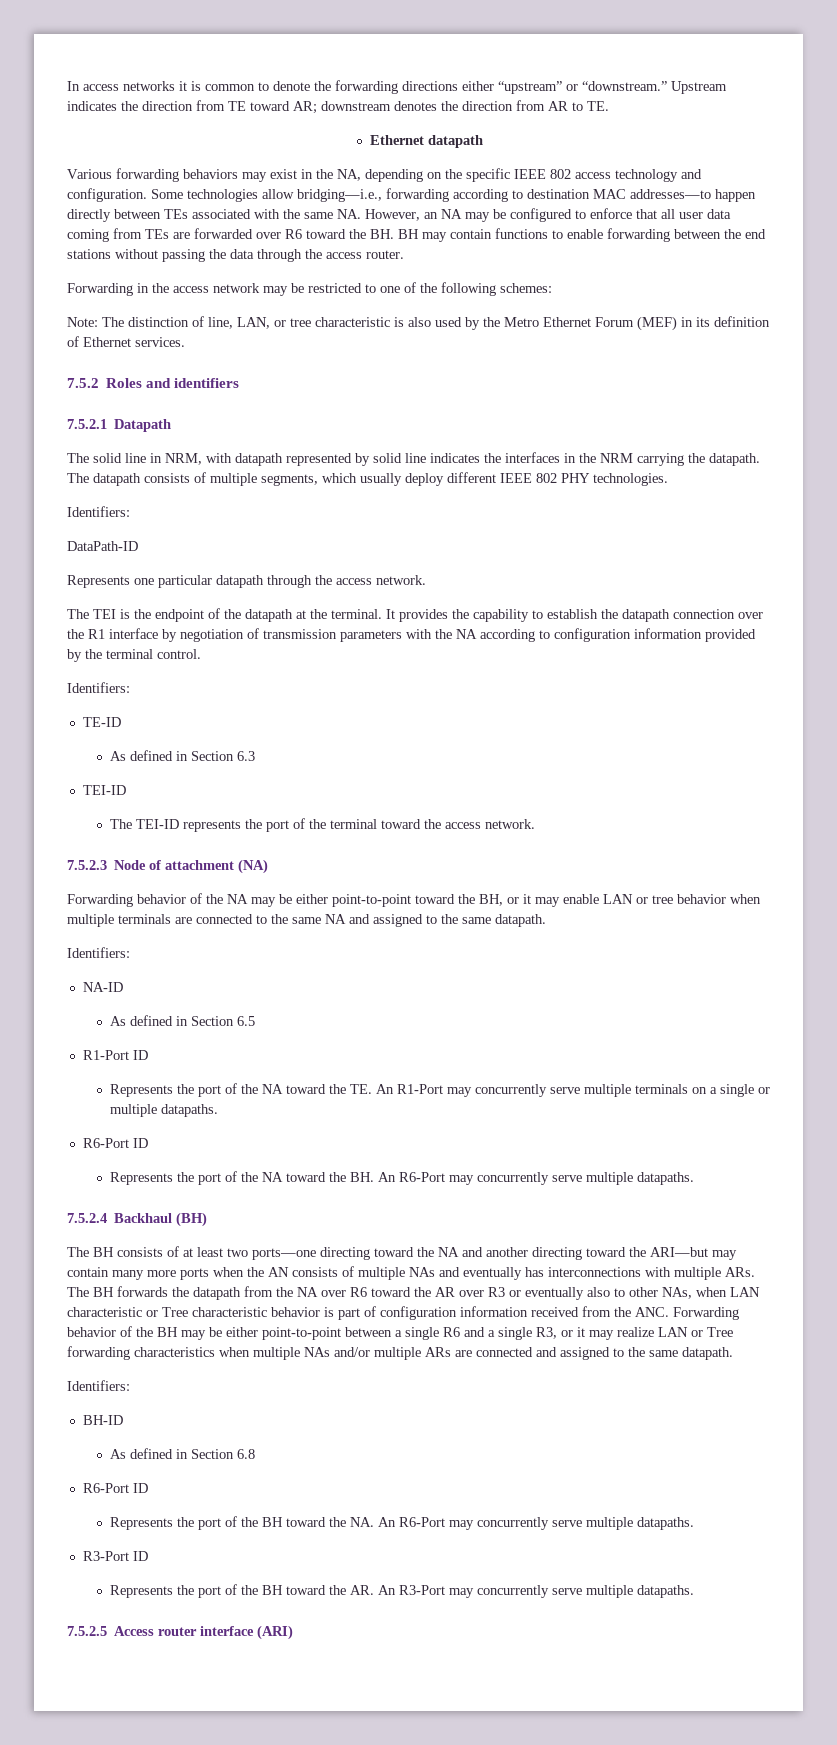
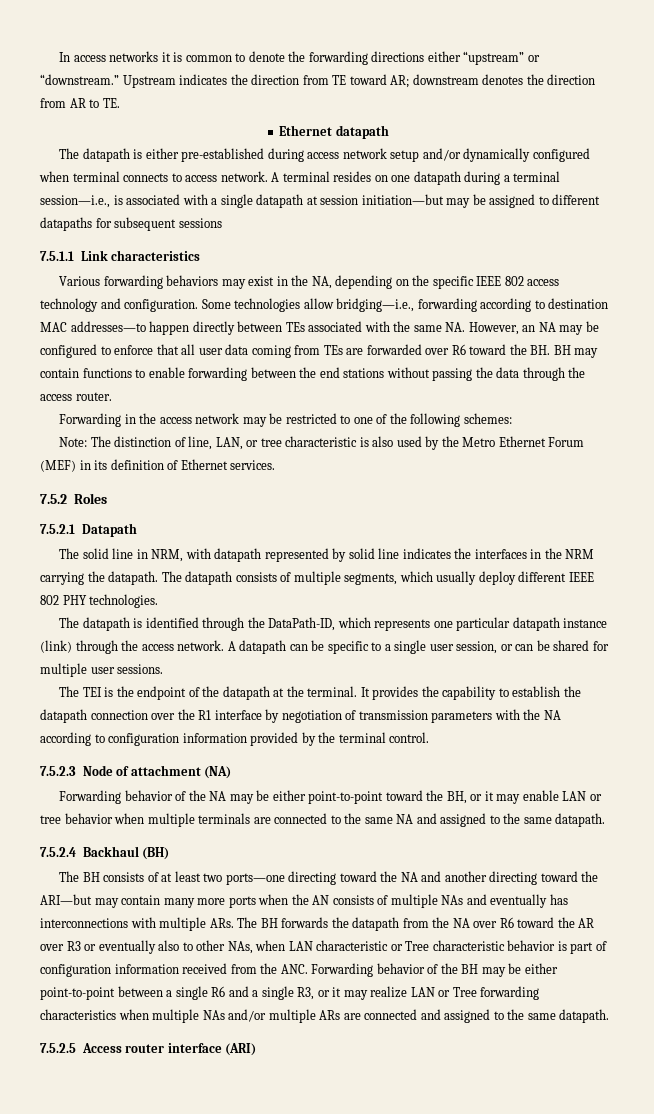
(483, 141) none -> [59,148,590,162] [39,171,561,185] [40,194,601,208] [40,217,222,231] [40,250,201,261] // The datapath is either pre-established during access network setup and/or dynamically configured when terminal connects to access network. A terminal resides on one datapath during a terminal session—i.e., is associated with a single datapath at session initiation—but may be assigned to different datapaths for subsequent sessions // 7.5.1.1 Link characteristics
[146,378,240,388] and identifiers -> (107, 498) none
[67,506,130,517] [67,541,138,551] [67,575,130,588] Identifiers: // DataPath-ID // Represents -> [59,617,431,631] The datapath is identified through the DataPath-ID, which represents
(264, 581) none -> [563,618,608,628] [40,640,72,653] instance (link)
(426, 580) none -> [227,640,609,654] [40,663,164,677] A datapath can be specific to a single user session, or can be shared for multiple user sessions.
[67,682,130,693] [82,717,121,727] [109,750,255,761] [82,785,126,795] [109,818,535,832] // Identifiers: // TE-ID // As defined in Section 6.3 // TEI-ID // The TEI-ID represents the port of the terminal toward the access network. -> (430, 737) none
[67,947,130,958] [82,982,123,992] [109,1015,255,1026] [82,1050,148,1060] [109,1083,770,1097] [109,1104,218,1117] [82,1138,148,1148] [109,1171,694,1185] // Identifiers: // NA-ID // As defined in Section 6.5 // R1-Port ID // Represents the port of the NA toward the TE. An R1-Port may concurrently serve multiple terminals on a single or multiple datapaths. // R6-Port ID // Represents the port of the NA toward the BH. An R6-Port may concurrently serve multiple datapaths. -> (606, 820) none
[67,1380,130,1391] [82,1415,123,1425] [109,1448,255,1459] [82,1483,148,1493] [109,1516,694,1530] [82,1551,148,1561] [109,1584,694,1598] // Identifiers: // BH-ID // As defined in Section 6.8 // R6-Port ID // Represents the port of the BH toward the NA. An R6-Port may concurrently serve multiple datapaths. // R3-Port ID // Represents the port of the BH toward the AR. An R3-Port may concurrently serve multiple datapaths. -> (610, 1016) none

